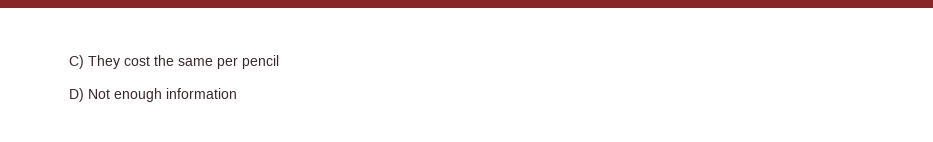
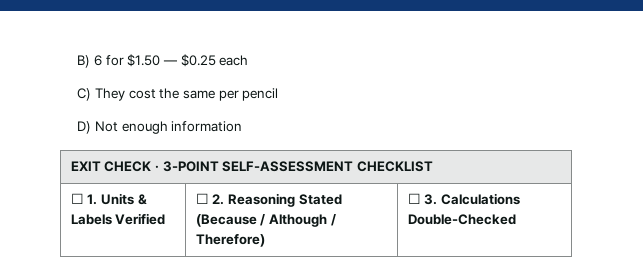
(68, 62) none -> [77,54,249,68] B) 6 for $1.50 — $0.25 each //
(237, 93) none -> [70,161,433,172] [70,193,147,205] [70,213,166,225] [195,193,342,207] [195,214,336,227] [195,234,265,247] [407,193,520,205] [407,214,516,225] // EXIT CHECK · 3-POINT SELF-ASSESSMENT CHECKLIST // ☐ 1. Units & Labels Verified | ☐ 2. Reasoning Stated (Because / Although / Therefore) | ☐ 3. Calculations Double-Checked

